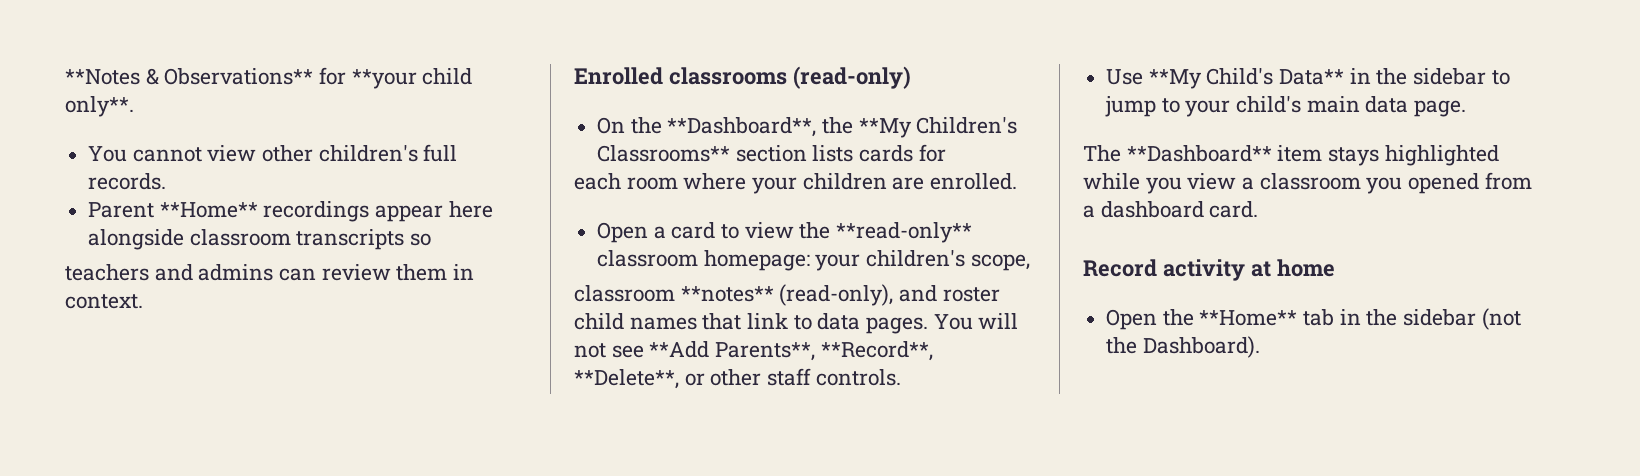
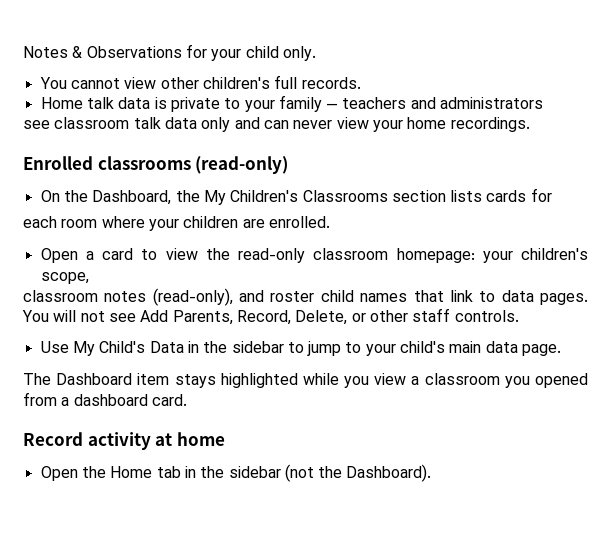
[65,67,473,89] [65,96,134,117] **Notes & Observations** for **your child only**. -> [23,44,316,61] Notes & Observations for your child only.
[88,201,493,222] [88,229,432,250] [65,264,475,281] [65,294,143,309] Parent **Home** recordings appear here alongside classroom transcripts so // teachers and admins can review them in context. -> [40,95,544,112] [23,117,530,132] Home talk data is private to your family — teachers and administrators // see classroom talk data only and can never view your home recordings.
[667,117,1018,138] [597,145,731,162] **Dashboard**, the **My Children's Classrooms** -> [92,190,388,205] Dashboard, the My Children's Classrooms
[836,222,973,243] **read-only** -> [238,248,306,263] read-only
[680,286,774,302] **notes** -> [104,291,147,302] notes
[649,341,933,361] [574,369,679,389] **Add Parents**, **Record**, **Delete**, -> [140,310,348,325] Add Parents, Record, Delete,
[1148,68,1345,89] **My Child's Data** -> [72,341,184,356] My Child's Data
[1126,145,1272,162] **Dashboard** -> [56,373,133,385] Dashboard
[1199,310,1298,326] **Home** -> [110,466,153,478] Home

